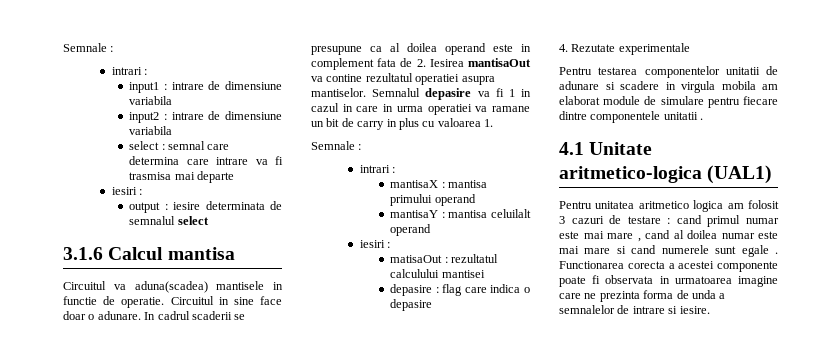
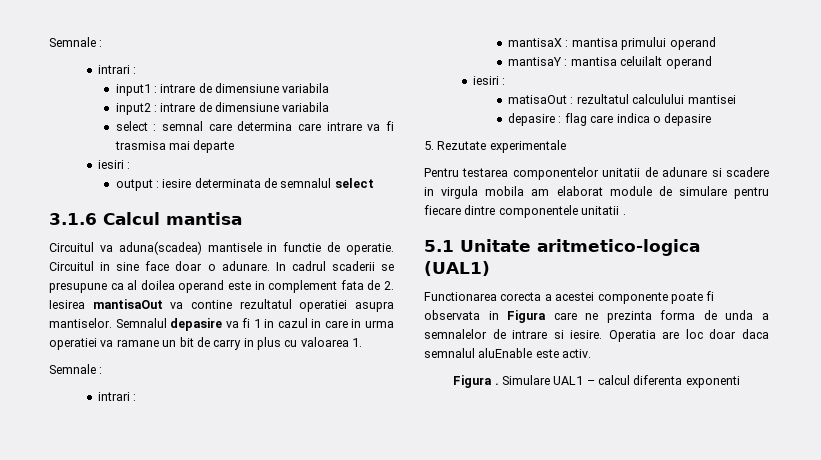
[559,44,568,52] 4. -> [424,141,434,150] 5.
[559,142,584,155] 4.1 -> [424,240,454,252] 5.1
[559,200,779,212] [559,215,779,227] [559,230,778,242] [559,245,778,257] Pentru unitatea aritmetico logica am folosit 3 cazuri de testare : cand primul numar este mai mare , cand al doilea numar este mai mare si cand numerele sunt egale . -> (490, 268) none
[674,276,778,287] urmatoarea imagine -> [507,310,547,323] Figura
(710, 310) none -> [608,329,769,342] [424,348,592,358] [453,375,740,388] Operatia are loc doar daca semnalul aluEnable este activ. // Figura . Simulare UAL1 – calcul diferenta exponenti

